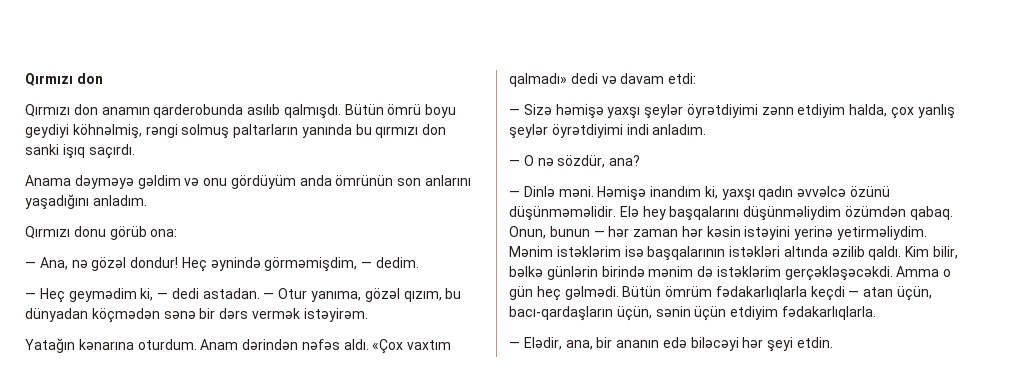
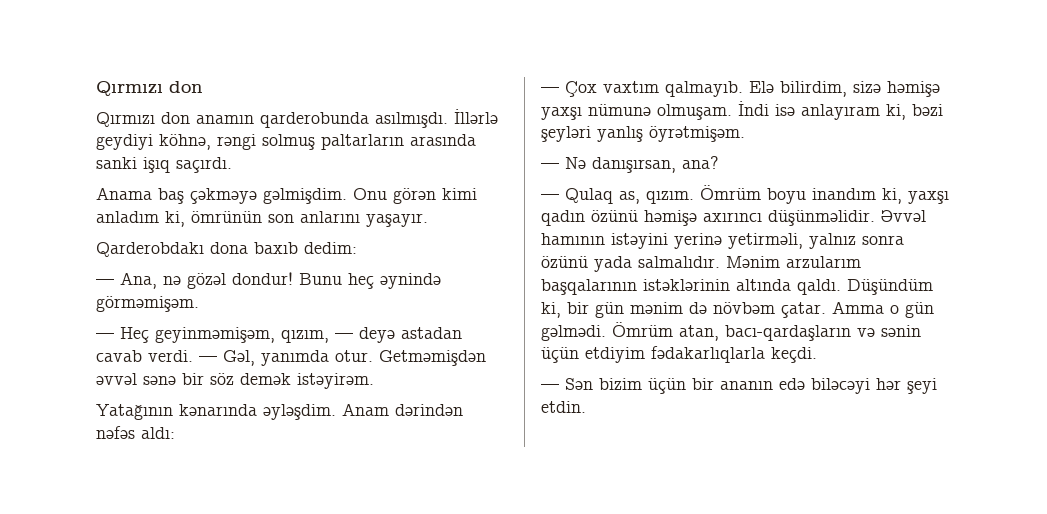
[247,104,457,119] [25,124,447,139] [25,144,135,159] [25,175,472,189] [25,194,147,210] [25,226,178,240] asılıb qalmışdı. Bütün ömrü boyu geydiyi köhnəlmiş, rəngi solmuş paltarların yanında bu qırmızı don sanki işıq saçırdı. // Anama dəyməyə gəldim və onu gördüyüm anda ömrünün son anlarını yaşadığını anladım. // Qırmızı donu görüb ona: -> [375,109,498,128] [96,134,476,150] [96,157,232,173] [96,187,477,204] [96,211,428,227] [96,242,357,257] asılmışdı. İllərlə geydiyi köhnə, rəngi solmuş paltarların arasında sanki işıq saçırdı. // Anama baş çəkməyə gəlmişdim. Onu görən kimi anladım ki, ömrünün son anlarını yaşayır. // Qarderobdakı dona baxıb dedim:
[181,257,420,272] [25,288,462,303] [25,308,368,323] [25,338,452,354] [509,73,697,87] [509,104,955,119] [509,124,707,139] [509,155,641,168] [509,186,891,201] [509,206,953,221] [509,226,928,240] [509,246,959,261] [509,266,952,281] [509,286,933,301] [509,306,652,321] Heç əynində görməmişdim, — dedim. // — Heç geymədim ki, — dedi astadan. — Otur yanıma, gözəl qızım, bu dünyadan köçmədən sənə bir dərs vermək istəyirəm. // Yatağın kənarına oturdum. Anam dərindən nəfəs aldı. «Çox vaxtım qalmadı» dedi və davam etdi: // — Sizə həmişə yaxşı şeylər öyrətdiyimi zənn etdiyim halda, çox yanlış şeylər öyrətdiyimi indi anladım. // — O nə sözdür, ana? // — Dinlə məni. Həmişə inandım ki, yaxşı qadın əvvəlcə özünü düşünməməlidir. Elə hey başqalarını düşünməliydim özümdən qabaq. Onun, bunun — hər zaman hər kəsin istəyini yerinə yetirməliydim. Mənim istəklərim isə başqalarının istəkləri altında əzilib qaldı. Kim bilir, bəlkə günlərin birində mənim də istəklərim gerçəkləşəcəkdi. Amma o gün heç gəlmədi. Bütün ömrüm fədakarlıqlarla keçdi — atan üçün, bacı-qardaşların üçün, -> [299,273,441,289] [96,296,199,312] [96,327,462,343] [96,350,486,366] [96,373,374,389] [96,403,463,420] [96,426,175,439] [541,81,940,97] [541,101,943,120] [541,126,745,142] [541,156,719,173] [541,185,949,204] [541,210,926,226] [541,233,904,249] [541,256,861,272] [541,279,933,295] [541,301,934,318] [541,322,875,341] Bunu heç əynində görməmişəm. // — Heç geyinməmişəm, qızım, — deyə astadan cavab verdi. — Gəl, yanımda otur. Getməmişdən əvvəl sənə bir söz demək istəyirəm. // Yatağının kənarında əyləşdim. Anam dərindən nəfəs aldı: // — Çox vaxtım qalmayıb. Elə bilirdim, sizə həmişə yaxşı nümunə olmuşam. İndi isə anlayıram ki, bəzi şeyləri yanlış öyrətmişəm. // — Nə danışırsan, ana? // — Qulaq as, qızım. Ömrüm boyu inandım ki, yaxşı qadın özünü həmişə axırıncı düşünməlidir. Əvvəl hamının istəyini yerinə yetirməli, yalnız sonra özünü yada salmalıdır. Mənim arzularım başqalarının istəklərinin altında qaldı. Düşündüm ki, bir gün mənim də növbəm çatar. Amma o gün gəlmədi. Ömrüm atan, bacı-qardaşların və
[781,306,876,320] [509,337,593,350] fədakarlıqlarla. // — Elədir, ana, -> [651,346,817,363] [541,378,686,394] fədakarlıqlarla keçdi. // — Sən bizim üçün

